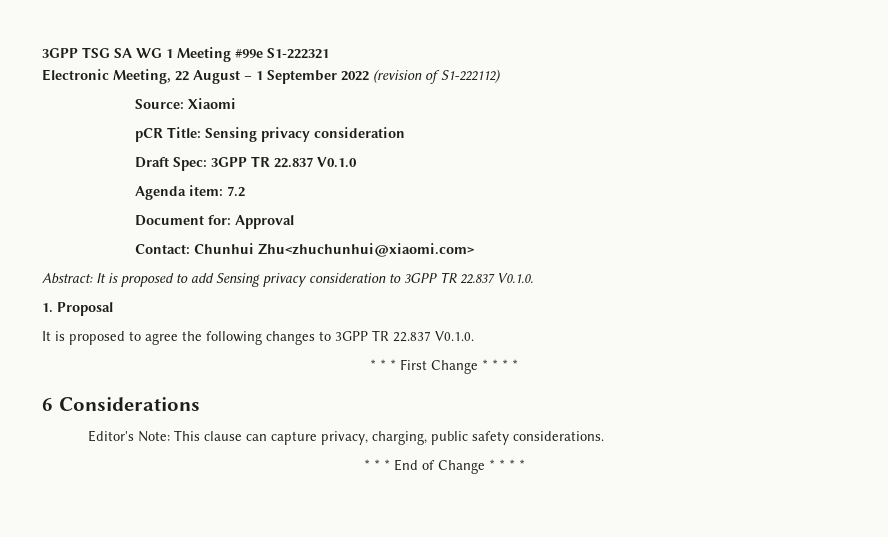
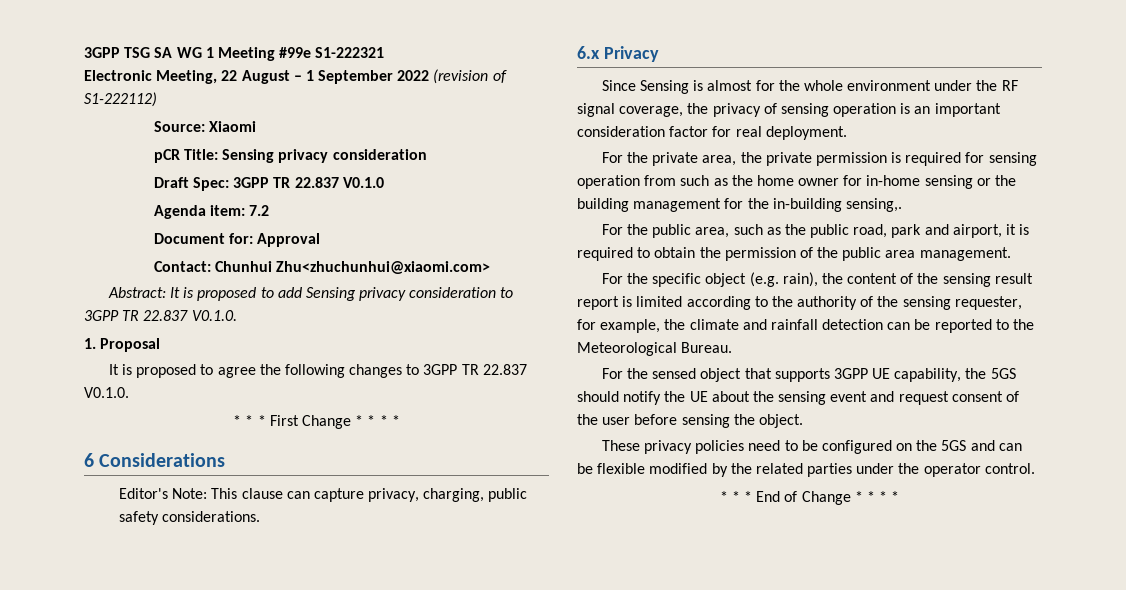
(605, 436) none -> [577,46,659,62] [601,80,1018,94] [577,103,1001,117] [577,126,847,140] [601,152,1037,166] [577,175,1017,189] [577,198,902,212] [601,224,1030,238] [577,247,1011,261] [601,272,1033,287] [577,296,1022,310] [577,319,1035,333] [577,342,733,356] [601,368,1016,382] [577,391,1020,405] [577,414,803,428] [601,440,1022,454] [577,463,1035,477] // 6.x Privacy // Since Sensing is almost for the whole environment under the RF signal coverage, the privacy of sensing operation is an important consideration factor for real deployment. // For the private area, the private permission is required for sensing operation from such as the home owner for in-home sensing or the building management for the in-building sensing,. // For the public area, such as the public road, park and airport, it is required to obtain the permission of the public area management. // For the specific object (e.g. rain), the content of the sensing result report is limited according to the authority of the sensing requester, for example, the climate and rainfall detection can be reported to the Meteorological Bureau. // For the sensed object that supports 3GPP UE capability, the 5GS should notify the UE about the sensing event and request consent of the user before sensing the object. // These privacy policies need to be configured on the 5GS and can be flexible modified by the related parties under the operator control.

